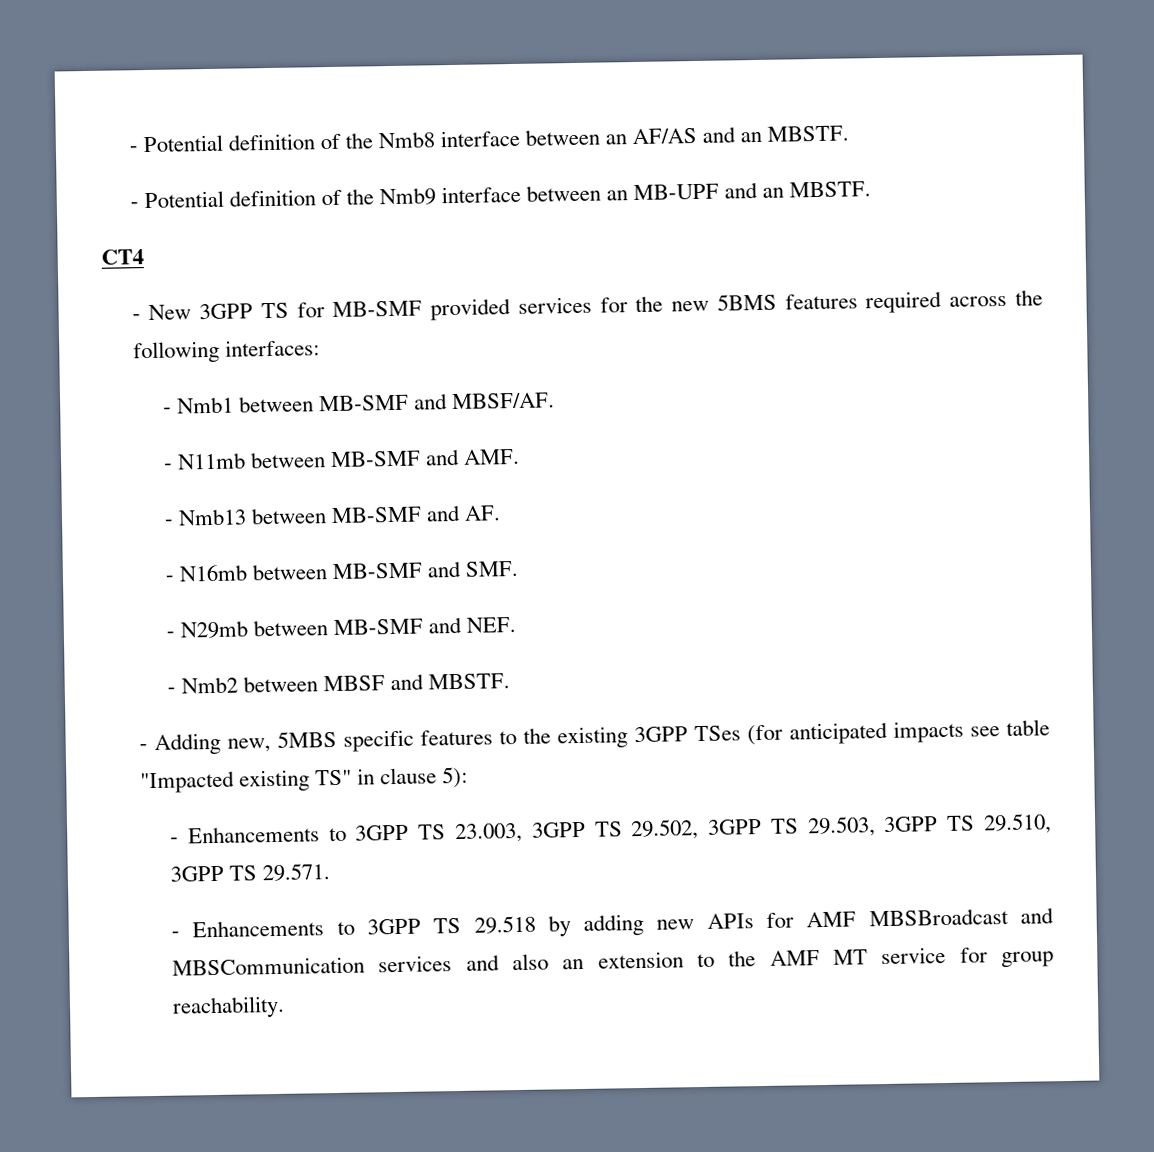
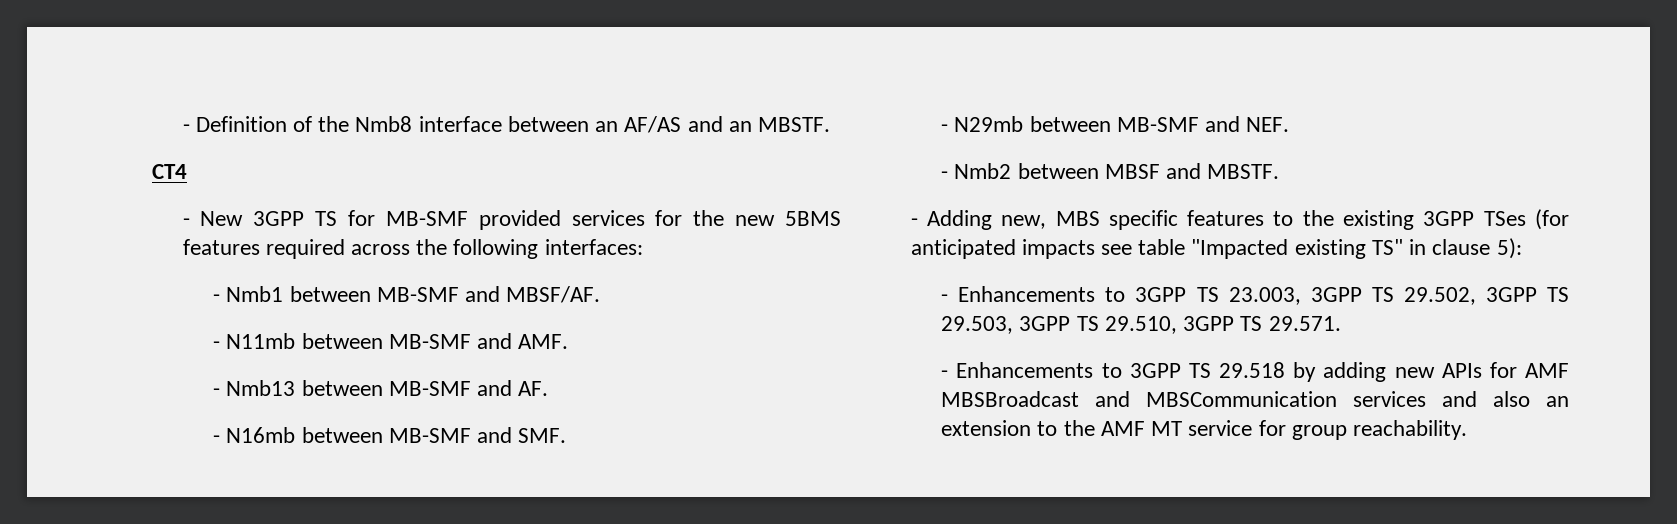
[128,133,315,153] - Potential definition -> [182,116,287,132] - Definition
[129,181,872,209] // - Potential definition of the Nmb9 interface between an MB-UPF and an MBSTF. -> (830, 124) none
[276,730,337,748] 5MBS -> [1055,211,1100,226] MBS

